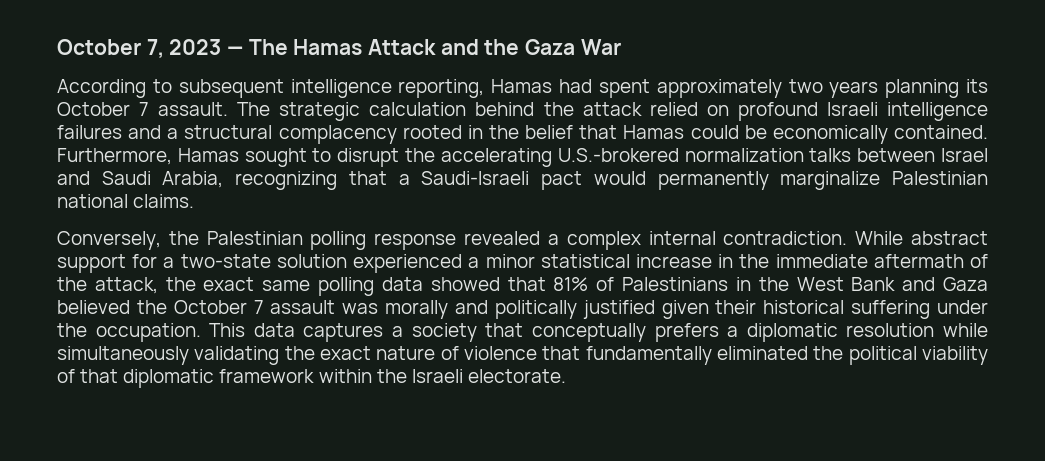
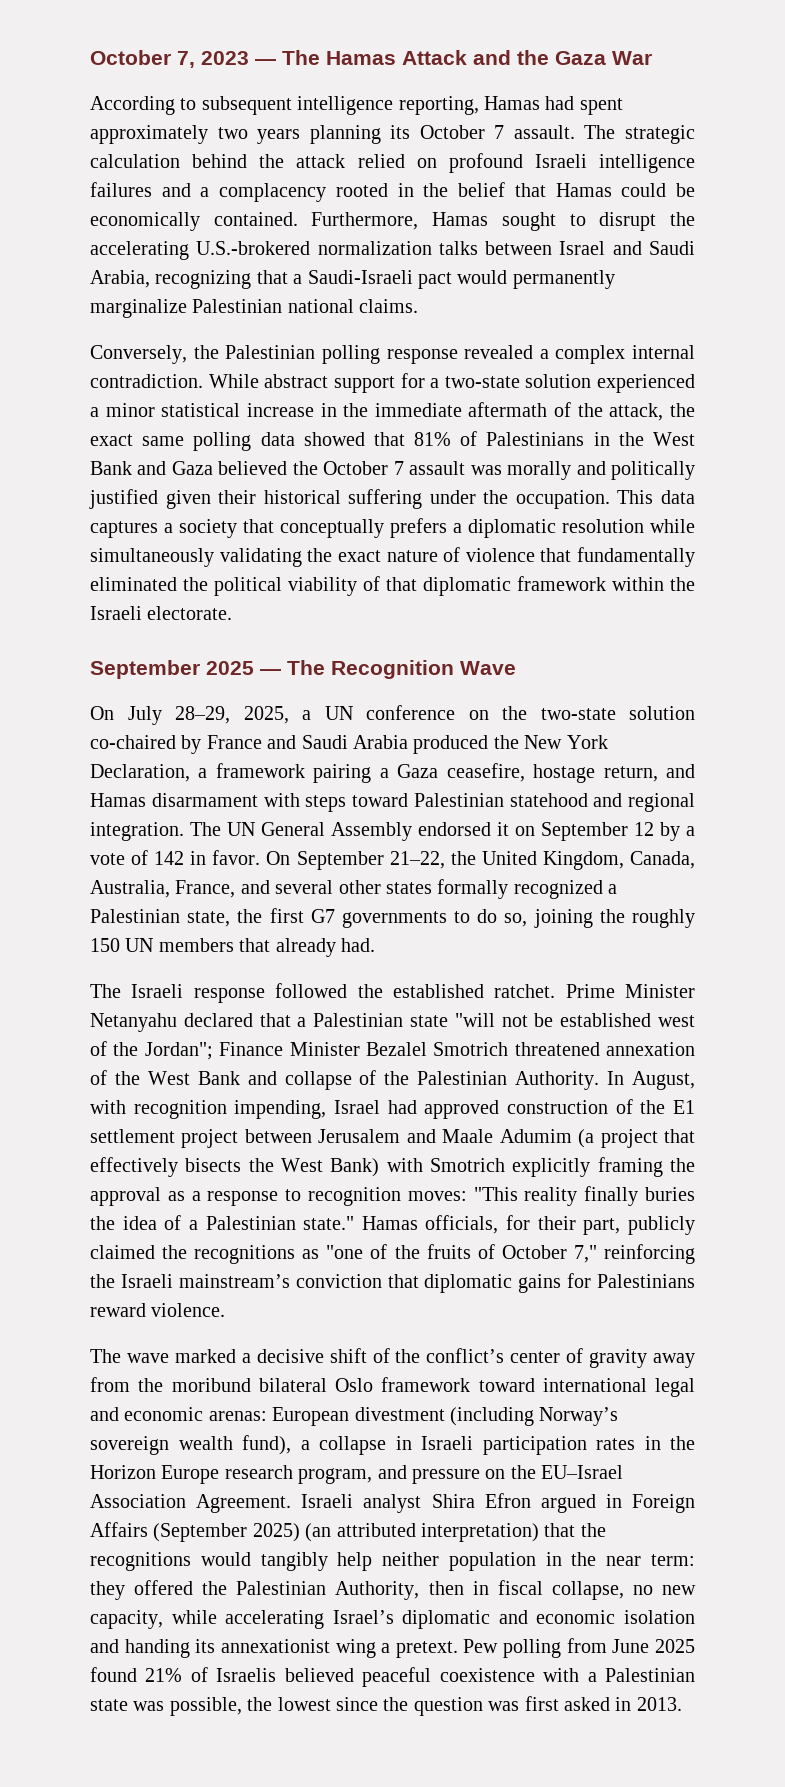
[184,125,273,139] structural -> (210, 192) none
(566, 376) none -> [90,660,516,679] [90,705,695,725] [90,735,608,754] [90,763,695,783] [90,793,695,812] [90,822,695,841] [90,850,696,870] [90,879,618,899] [90,908,695,928] [90,938,375,957] [90,983,695,1003] [90,1013,695,1032] [90,1041,695,1060] [90,1070,696,1090] [90,1099,695,1119] [90,1129,696,1148] [90,1157,695,1177] [90,1186,695,1206] [90,1215,695,1235] [90,1244,696,1264] [90,1273,695,1293] [90,1303,226,1317] [90,1348,696,1368] [90,1377,695,1397] [90,1407,619,1426] [90,1435,695,1455] [90,1465,624,1484] [90,1493,695,1513] [90,1522,606,1542] [90,1552,695,1571] [90,1580,697,1600] [90,1610,695,1629] [90,1638,695,1658] [90,1667,695,1687] [90,1696,682,1716] // September 2025 — The Recognition Wave // On July 28–29, 2025, a UN conference on the two-state solution co-chaired by France and Saudi Arabia produced the New York Declaration, a framework pairing a Gaza ceasefire, hostage return, and Hamas disarmament with steps toward Palestinian statehood and regional integration. The UN General Assembly endorsed it on September 12 by a vote of 142 in favor. On September 21–22, the United Kingdom, Canada, Australia, France, and several other states formally recognized a Palestinian state, the first G7 governments to do so, joining the roughly 150 UN members that already had. // The Israeli response followed the established ratchet. Prime Minister Netanyahu declared that a Palestinian state "will not be established west of the Jordan"; Finance Minister Bezalel Smotrich threatened annexation of the West Bank and collapse of the Palestinian Authority. In August, with recognition impending, Israel had approved construction of the E1 settlement project between Jerusalem and Maale Adumim (a project that effectively bisects the West Bank) with Smotrich explicitly framing the approval as a response to recognition moves: "This reality finally buries the idea of a Palestinian state." Hamas officials, for their part, publicly claimed the recognitions as "one of the fruits of October 7," reinforcing the Israeli mainstream’s conviction that diplomatic gains for Palestinians reward violence. // The wave marked a decisive shift of the conflict’s center of gravity away from the moribund bilateral Oslo framework toward international legal and economic arenas: European divestment (including Norway’s sovereign wealth fund), a collapse in Israeli participation rates in the Horizon Europe research program, and pressure on the EU–Israel Association Agreement. Israeli analyst Shira Efron argued in Foreign Affairs (September 2025) (an attributed interpretation) that the recognitions would tangibly help neither population in the near term: they offered the Palestinian Authority, then in fiscal collapse, no new capacity, while accelerating Israel’s diplomatic and economic isolation and handing its annexationist wing a pretext. Pew polling from June 2025 found 21% of Israelis believed peaceful coexistence with a Palestinian state was possible, the lowest since the question was first asked in 2013.

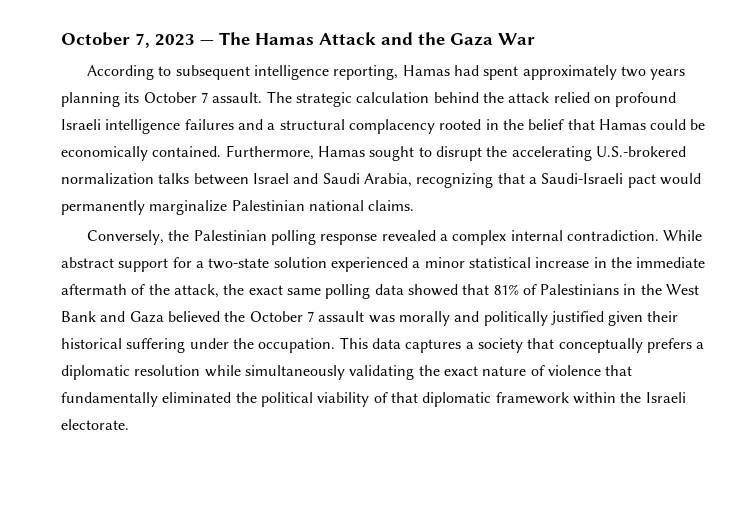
(210, 192) none -> [279,119,345,130] structural
[90,660,516,679] [90,705,695,725] [90,735,608,754] [90,763,695,783] [90,793,695,812] [90,822,695,841] [90,850,696,870] [90,879,618,899] [90,908,695,928] [90,938,375,957] [90,983,695,1003] [90,1013,695,1032] [90,1041,695,1060] [90,1070,696,1090] [90,1099,695,1119] [90,1129,696,1148] [90,1157,695,1177] [90,1186,695,1206] [90,1215,695,1235] [90,1244,696,1264] [90,1273,695,1293] [90,1303,226,1317] [90,1348,696,1368] [90,1377,695,1397] [90,1407,619,1426] [90,1435,695,1455] [90,1465,624,1484] [90,1493,695,1513] [90,1522,606,1542] [90,1552,695,1571] [90,1580,697,1600] [90,1610,695,1629] [90,1638,695,1658] [90,1667,695,1687] [90,1696,682,1716] // September 2025 — The Recognition Wave // On July 28–29, 2025, a UN conference on the two-state solution co-chaired by France and Saudi Arabia produced the New York Declaration, a framework pairing a Gaza ceasefire, hostage return, and Hamas disarmament with steps toward Palestinian statehood and regional integration. The UN General Assembly endorsed it on September 12 by a vote of 142 in favor. On September 21–22, the United Kingdom, Canada, Australia, France, and several other states formally recognized a Palestinian state, the first G7 governments to do so, joining the roughly 150 UN members that already had. // The Israeli response followed the established ratchet. Prime Minister Netanyahu declared that a Palestinian state "will not be established west of the Jordan"; Finance Minister Bezalel Smotrich threatened annexation of the West Bank and collapse of the Palestinian Authority. In August, with recognition impending, Israel had approved construction of the E1 settlement project between Jerusalem and Maale Adumim (a project that effectively bisects the West Bank) with Smotrich explicitly framing the approval as a response to recognition moves: "This reality finally buries the idea of a Palestinian state." Hamas officials, for their part, publicly claimed the recognitions as "one of the fruits of October 7," reinforcing the Israeli mainstream’s conviction that diplomatic gains for Palestinians reward violence. // The wave marked a decisive shift of the conflict’s center of gravity away from the moribund bilateral Oslo framework toward international legal and economic arenas: European divestment (including Norway’s sovereign wealth fund), a collapse in Israeli participation rates in the Horizon Europe research program, and pressure on the EU–Israel Association Agreement. Israeli analyst Shira Efron argued in Foreign Affairs (September 2025) (an attributed interpretation) that the recognitions would tangibly help neither population in the near term: they offered the Palestinian Authority, then in fiscal collapse, no new capacity, while accelerating Israel’s diplomatic and economic isolation and handing its annexationist wing a pretext. Pew polling from June 2025 found 21% of Israelis believed peaceful coexistence with a Palestinian state was possible, the lowest since the question was first asked in 2013. -> (129, 424) none

